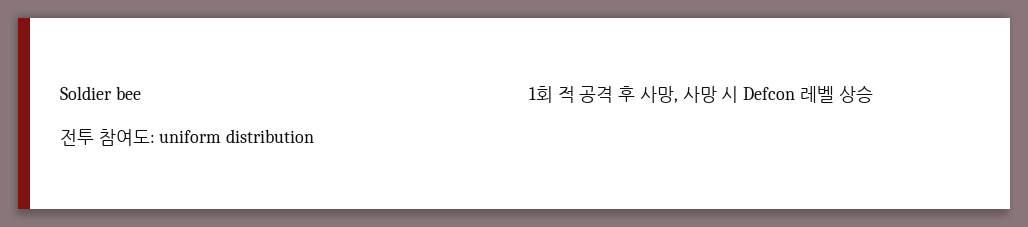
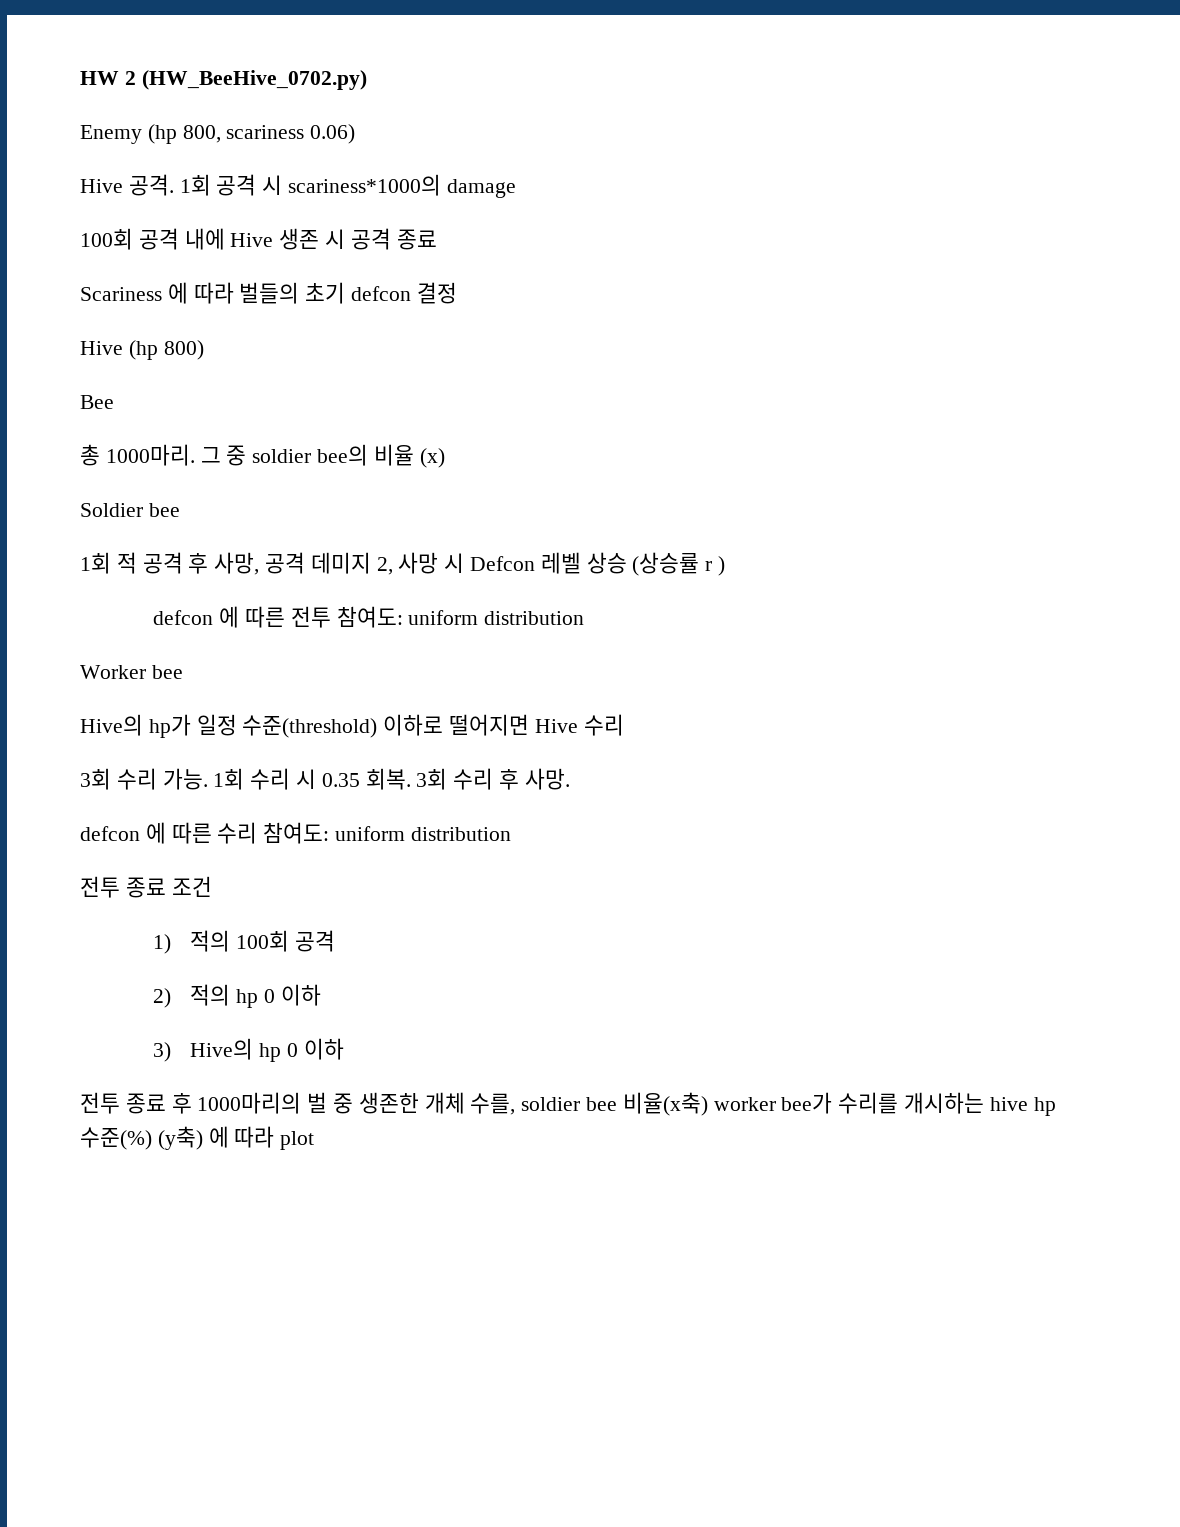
[60,86,141,100] [60,129,315,146] Soldier bee // 전투 참여도: uniform distribution -> [80,70,367,90] [80,124,356,144] [80,174,516,198] [80,228,437,250] [80,282,457,304] [80,340,204,360] [80,395,114,409] [80,444,445,468] [80,503,180,517] HW 2 (HW_BeeHive_0702.py) // Enemy (hp 800, scariness 0.06) // Hive 공격. 1회 공격 시 scariness*1000의 damage // 100회 공격 내에 Hive 생존 시 공격 종료 // Scariness 에 따라 벌들의 초기 defcon 결정 // Hive (hp 800) // Bee // 총 1000마리. 그 중 soldier bee의 비율 (x) // Soldier bee
(678, 94) none -> [265,552,393,575] 공격 데미지 2,
(873, 94) none -> [632,552,726,576] [153,606,585,628] [80,665,183,679] [80,714,624,738] [80,768,570,790] [80,822,511,844] [80,876,212,898] [153,930,335,954] [153,984,321,1008] [153,1038,344,1062] [80,1092,1056,1116] [80,1126,315,1150] (상승률 r ) // defcon 에 따른 전투 참여도: uniform distribution // Worker bee // Hive의 hp가 일정 수준(threshold) 이하로 떨어지면 Hive 수리 // 3회 수리 가능. 1회 수리 시 0.35 회복. 3회 수리 후 사망. // defcon 에 따른 수리 참여도: uniform distribution // 전투 종료 조건 // 1) 적의 100회 공격 // 2) 적의 hp 0 이하 // 3) Hive의 hp 0 이하 // 전투 종료 후 1000마리의 벌 중 생존한 개체 수를, soldier bee 비율(x축) worker bee가 수리를 개시하는 hive hp 수준(%) (y축) 에 따라 plot

